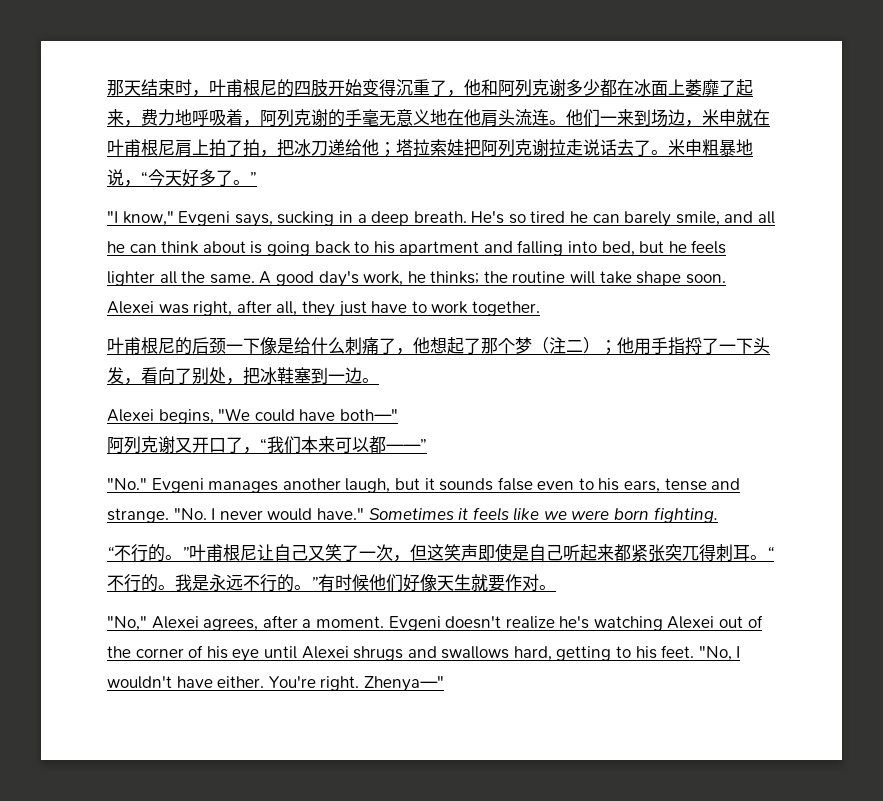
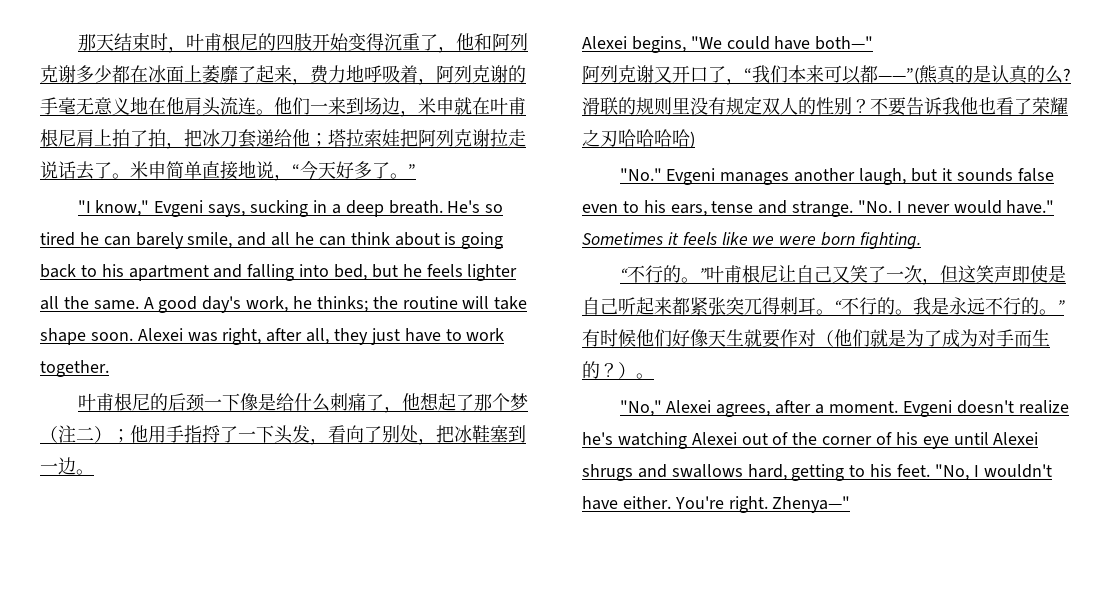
(328, 148) none -> [238,129,256,148] 套
[702,139,736,156] 粗暴 -> [166,161,238,180] 简单直接
[386,439,427,451] ——” -> [878,65,1071,84] [582,96,1068,116] [582,129,695,148] ——”(熊真的是认真的么?滑联的规则里没有规定双人的性别？不要告诉我他也看了荣耀之刃哈哈哈哈)
(539, 582) none -> [816,329,1050,347] [582,361,636,379] （他们就是为了成为对手而生的？）

